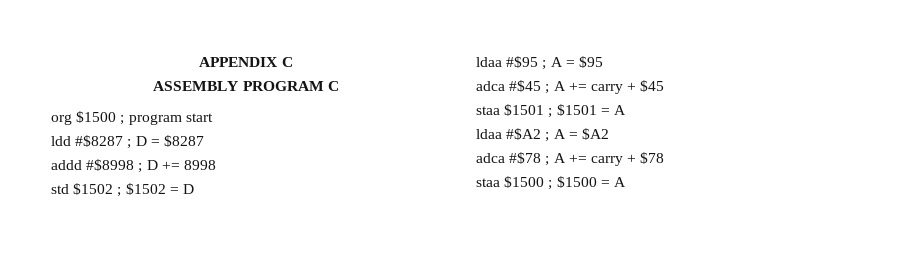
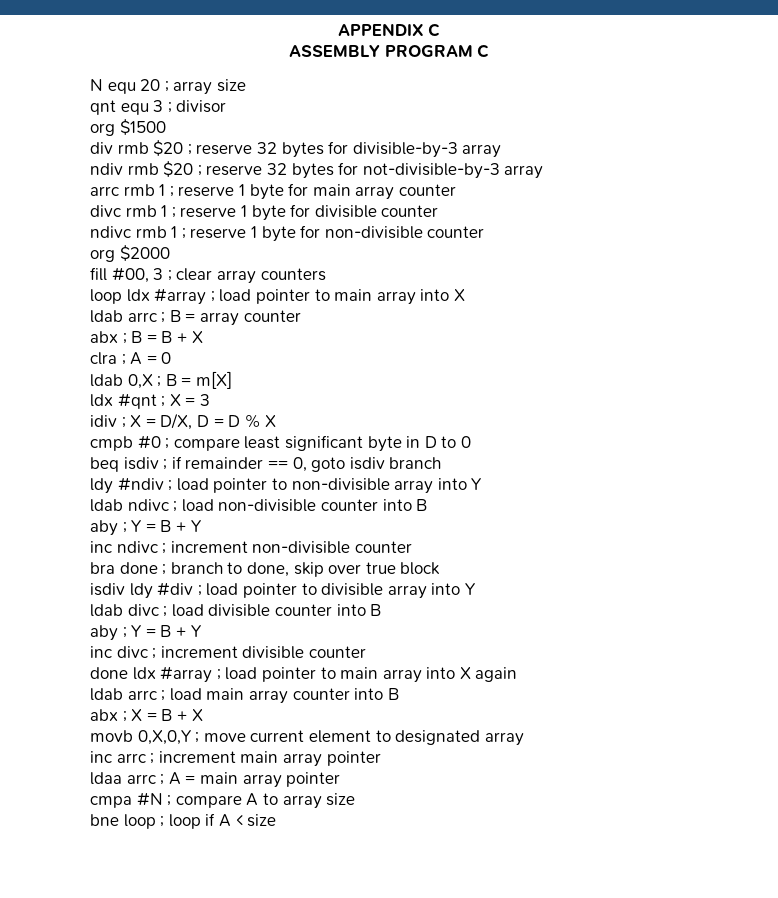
[51,111,213,125] [51,135,204,149] [51,159,216,173] [51,183,194,197] [476,56,603,70] [476,80,665,94] [476,104,626,118] [476,128,609,142] [476,152,665,166] [476,176,626,190] org $1500 ; program start // ldd #$8287 ; D = $8287 // addd #$8998 ; D += 8998 // std $1502 ; $1502 = D // ldaa #$95 ; A = $95 // adca #$45 ; A += carry + $45 // staa $1501 ; $1501 = A // ldaa #$A2 ; A = $A2 // adca #$78 ; A += carry + $78 // staa $1500 ; $1500 = A -> [90,79,246,95] [90,100,227,115] [90,119,166,136] [90,140,502,158] [90,161,544,179] [90,183,456,200] [90,204,439,221] [90,225,485,242] [90,245,170,262] [90,267,326,284] [90,288,465,305] [90,310,301,326] [90,331,203,344] [90,352,172,365] [90,371,232,389] [90,393,210,409] [90,413,277,430] [90,435,471,452] [90,456,442,472] [90,477,483,494] [90,499,428,512] [90,520,202,536] [90,541,412,554] [90,562,441,577] [90,582,476,599] [90,604,382,617] [90,625,202,641] [90,646,366,659] [90,666,518,683] [90,688,399,704] [90,709,203,722] [90,730,524,746] [90,751,381,767] [90,772,341,788] [90,792,356,809] [90,813,277,829] N equ 20 ; array size // qnt equ 3 ; divisor // org $1500 // div rmb $20 ; reserve 32 bytes for divisible-by-3 array // ndiv rmb $20 ; reserve 32 bytes for not-divisible-by-3 array // arrc rmb 1 ; reserve 1 byte for main array counter // divc rmb 1 ; reserve 1 byte for divisible counter // ndivc rmb 1 ; reserve 1 byte for non-divisible counter // org $2000 // fill #00, 3 ; clear array counters // loop ldx #array ; load pointer to main array into X // ldab arrc ; B = array counter // abx ; B = B + X // clra ; A = 0 // ldab 0,X ; B = m[X] // ldx #qnt ; X = 3 // idiv ; X = D/X, D = D % X // cmpb #0 ; compare least significant byte in D to 0 // beq isdiv ; if remainder == 0, goto isdiv branch // ldy #ndiv ; load pointer to non-divisible array into Y // ldab ndivc ; load non-divisible counter into B // aby ; Y = B + Y // inc ndivc ; increment non-divisible counter // bra done ; branch to done, skip over true block // isdiv ldy #div ; load pointer to divisible array into Y // ldab divc ; load divisible counter into B // aby ; Y = B + Y // inc divc ; increment divisible counter // done ldx #array ; load pointer to main array into X again // ldab arrc ; load main array counter into B // abx ; X = B + X // movb 0,X,0,Y ; move current element to designated array // inc arrc ; increment main array pointer // ldaa arrc ; A = main array pointer // cmpa #N ; compare A to array size // bne loop ; loop if A < size

